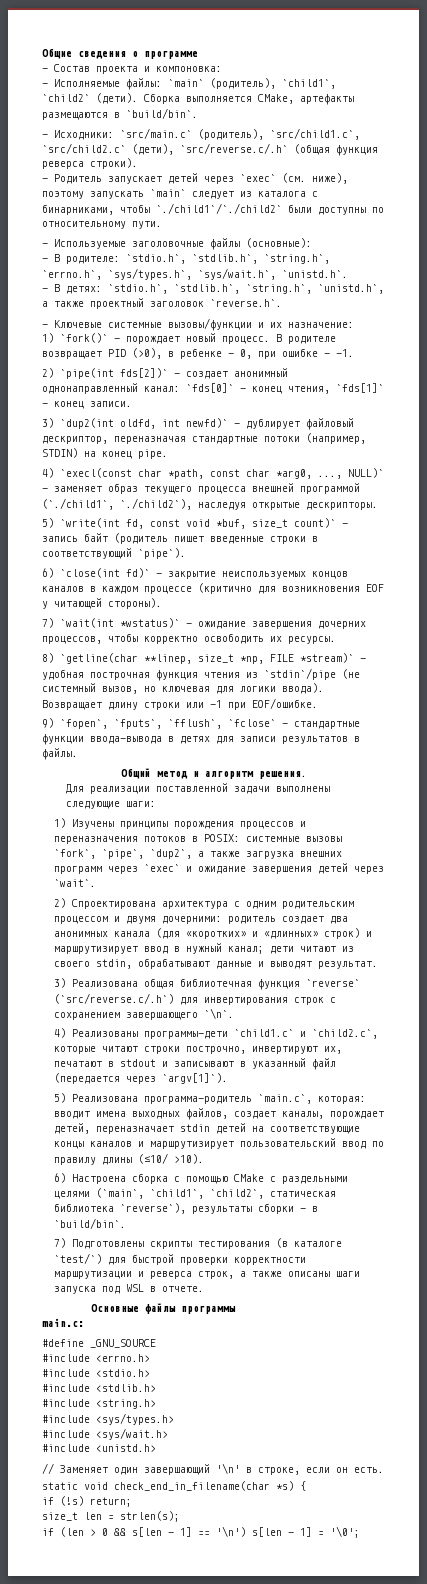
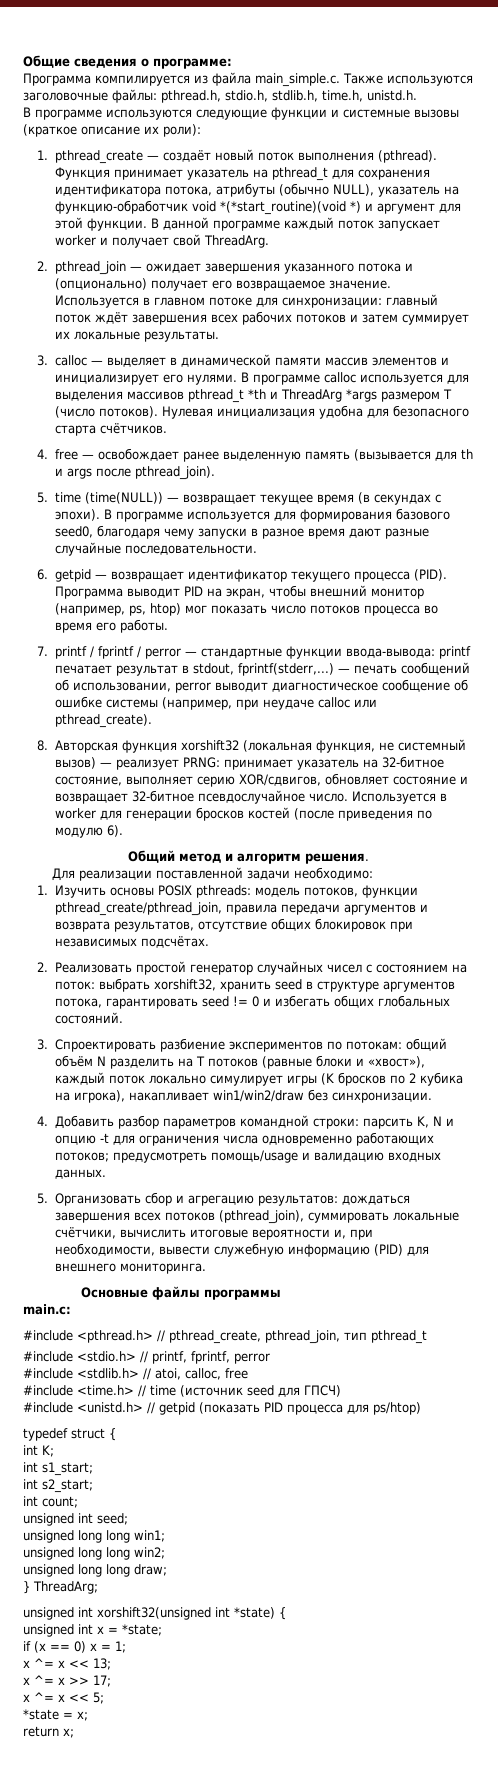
[144,51,198,59] [42,64,222,74] [42,78,336,90] [42,93,354,105] [42,108,198,120] [42,128,360,140] [42,143,378,156] [42,158,138,169] [42,173,348,184] [42,189,318,199] [42,203,384,215] [42,221,162,229] [42,238,312,250] [42,254,330,264] [42,268,348,280] [42,284,384,294] [42,298,282,309] [42,318,354,331] [42,333,336,344] [42,348,354,359] [42,368,288,379] [42,383,384,394] [42,401,132,409] [42,418,354,430] [42,433,366,444] [42,448,168,459] [42,468,384,479] [42,483,360,494] [42,498,378,510] [42,518,348,529] [42,533,318,544] [42,548,186,559] [42,568,348,579] [42,583,384,594] [42,598,162,609] [42,618,366,629] [42,633,336,644] [42,653,366,664] [42,668,360,681] [42,683,324,694] [42,698,318,710] [42,718,360,729] [42,734,360,745] [42,748,78,760] программе // - Состав проекта и компоновка: // - Исполняемые файлы: `main` (родитель), `child1`, `child2` (дети). Сборка выполняется CMake, артефакты размещаются в `build/bin`. // - Исходники: `src/main.c` (родитель), `src/child1.c`, `src/child2.c` (дети), `src/reverse.c/.h` (общая функция реверса строки). // - Родитель запускает детей через `exec` (см. ниже), поэтому запускать `main` следует из каталога с бинарниками, чтобы `./child1`/`./child2` были доступны по относительному пути. // - Используемые заголовочные файлы (основные): // - В родителе: `stdio.h`, `stdlib.h`, `string.h`, `errno.h`, `sys/types.h`, `sys/wait.h`, `unistd.h`. // - В детях: `stdio.h`, `stdlib.h`, `string.h`, `unistd.h`, а также проектный заголовок `reverse.h`. // - Ключевые системные вызовы/функции и их назначение: // 1) `fork()` — порождает новый процесс. В родителе возвращает PID (>0), в ребенке — 0, при ошибке — -1. // 2) `pipe(int fds[2])` — создает анонимный однонаправленный канал: `fds[0]` — конец чтения, `fds[1]` — конец записи. // 3) `dup2(int oldfd, int newfd)` — дублирует файловый дескриптор, переназначая стандартные потоки (например, STDIN) на конец pipe. // 4) `execl(const char *path, const char *arg0, ..., NULL)` — заменяет образ текущего процесса внешней программой (`./child1`, `./child2`), наследуя открытые дескрипторы. // 5) `write(int fd, const void *buf, size_t count)` — запись байт (родитель пишет введенные строки в соответствующий `pipe`). // 6) `close(int fd)` — закрытие неиспользуемых концов каналов в каждом процессе (критично для возникновения EOF у читающей стороны). // 7) `wait(int *wstatus)` — ожидание завершения дочерних процессов, чтобы корректно освободить их ресурсы. // 8) `getline(char **linep, size_t *np, FILE *stream)` — удобная построчная функция чтения из `stdin`/pipe (не системный вызов, но ключевая для логики ввода). Возвращает длину строки или -1 при EOF/ошибке. // 9) `fopen`, `fputs`, `fflush`, `fclose` — стандартные функции ввода-вывода в детях для записи результатов в файлы. -> [153,58,232,69] [23,72,473,87] [23,89,417,103] [23,107,459,120] [23,124,201,137] [37,149,437,164] [54,167,430,181] [54,183,459,197] [54,200,461,215] [54,217,440,231] [54,234,269,248] [37,261,413,275] [54,278,391,291] [54,294,438,308] [54,311,469,325] [54,331,219,342] [37,354,449,367] [54,372,469,385] [54,389,452,403] [54,405,469,419] [54,423,167,436] [37,448,473,462] [54,466,215,480] [37,492,441,505] [54,508,450,522] [54,525,429,539] [54,542,257,556] [37,569,447,582] [54,585,424,599] [54,603,438,616] [54,619,168,633] [37,646,471,659] [54,662,470,676] [54,679,468,693] [54,696,377,710] [54,714,152,728] [37,739,466,753] [54,756,444,770] [54,773,468,787] [54,790,447,804] [54,807,432,821] [54,825,123,838] программе: // Программа компилируется из файла main_simple.c. Также используются заголовочные файлы: pthread.h, stdio.h, stdlib.h, time.h, unistd.h. // В программе используются следующие функции и системные вызовы (краткое описание их роли): // 1. pthread_create — создаёт новый поток выполнения (pthread). Функция принимает указатель на pthread_t для сохранения идентификатора потока, атрибуты (обычно NULL), указатель на функцию-обработчик void *(*start_routine)(void *) и аргумент для этой функции. В данной программе каждый поток запускает worker и получает свой ThreadArg. // 2. pthread_join — ожидает завершения указанного потока и (опционально) получает его возвращаемое значение. Используется в главном потоке для синхронизации: главный поток ждёт завершения всех рабочих потоков и затем суммирует их локальные результаты. // 3. calloc — выделяет в динамической памяти массив элементов и инициализирует его нулями. В программе calloc используется для выделения массивов pthread_t *th и ThreadArg *args размером T (число потоков). Нулевая инициализация удобна для безопасного старта счётчиков. // 4. free — освобождает ранее выделенную память (вызывается для th и args после pthread_join). // 5. time (time(NULL)) — возвращает текущее время (в секундах с эпохи). В программе используется для формирования базового seed0, благодаря чему запуски в разное время дают разные случайные последовательности. // 6. getpid — возвращает идентификатор текущего процесса (PID). Программа выводит PID на экран, чтобы внешний монитор (например, ps, htop) мог показать число потоков процесса во время его работы. // 7. printf / fprintf / perror — стандартные функции ввода-вывода: printf печатает результат в stdout, fprintf(stderr,...) — печать сообщений об использовании, perror выводит диагностическое сообщение об ошибке системы (например, при неудаче calloc или pthread_create). // 8. Авторская функция xorshift32 (локальная функция, не системный вызов) — реализует PRNG: принимает указатель на 32-битное состояние, выполняет серию XOR/сдвигов, обновляет состояние и возвращает 32-битное псевдослучайное число. Используется в worker для генерации бросков костей (после приведения по модулю 6).
[276,786,331,792] [66,801,157,809] [54,818,307,829] [54,834,343,844] [54,849,343,859] [54,863,385,874] [54,879,97,887] [54,898,355,909] [54,916,349,924] [54,928,373,939] [54,943,355,954] [54,958,379,969] [54,978,361,990] [54,993,337,1005] [54,1008,235,1020] [54,1028,379,1039] [54,1046,343,1054] [54,1058,337,1070] [54,1073,229,1084] [54,1093,367,1104] [54,1108,385,1120] [54,1123,361,1134] [54,1138,385,1149] [54,1153,205,1165] [54,1173,349,1184] [54,1188,337,1199] [54,1203,319,1214] [54,1218,127,1229] [54,1238,343,1249] [54,1253,307,1265] [54,1271,361,1279] [54,1284,205,1294] выполнены следующие шаги: // 1) Изучены принципы порождения процессов и переназначения потоков в POSIX: системные вызовы `fork`, `pipe`, `dup2`, а также загрузка внешних программ через `exec` и ожидание завершения детей через `wait`. // 2) Спроектирована архитектура с одним родительским процессом и двумя дочерними: родитель создает два анонимных канала (для «коротких» и «длинных» строк) и маршрутизирует ввод в нужный канал; дети читают из своего stdin, обрабатывают данные и выводят результат. // 3) Реализована общая библиотечная функция `reverse` (`src/reverse.c/.h`) для инвертирования строк с сохранением завершающего `\n`. // 4) Реализованы программы-дети `child1.c` и `child2.c`, которые читают строки построчно, инвертируют их, печатают в stdout и записывают в указанный файл (передается через `argv[1]`). // 5) Реализована программа-родитель `main.c`, которая: вводит имена выходных файлов, создает каналы, порождает детей, переназначает stdin детей на соответствующие концы каналов и маршрутизирует пользовательский ввод по правилу длины (≤10/ >10). // 6) Настроена сборка с помощью CMake с раздельными целями (`main`, `child1`, `child2`, статическая библиотека `reverse`), результаты сборки — в `build/bin`. // 7) Подготовлены скрипты тестирования (в каталоге `test/`) для быстрой проверки корректности маршрутизации и реверса строк, а также описаны шаги запуска под WSL в отчете. -> [293,867,373,880] [37,885,418,898] [54,902,428,916] [54,918,413,932] [54,936,209,948] [37,961,467,975] [54,978,455,992] [54,995,450,1009] [54,1012,123,1024] [37,1038,447,1052] [54,1055,425,1069] [54,1072,463,1086] [54,1089,432,1103] [37,1115,454,1129] [54,1132,434,1146] [54,1150,441,1163] [54,1169,106,1179] [37,1192,410,1206] [54,1210,459,1224] [54,1227,373,1240] [54,1243,429,1257] [54,1263,206,1274] необходимо: // 1. Изучить основы POSIX pthreads: модель потоков, функции pthread_create/pthread_join, правила передачи аргументов и возврата результатов, отсутствие общих блокировок при независимых подсчётах. // 2. Реализовать простой генератор случайных чисел с состоянием на поток: выбрать xorshift32, хранить seed в структуре аргументов потока, гарантировать seed != 0 и избегать общих глобальных состояний. // 3. Спроектировать разбиение экспериментов по потокам: общий объём N разделить на T потоков (равные блоки и «хвост»), каждый поток локально симулирует игры (K бросков по 2 кубика на игрока), накапливает win1/win2/draw без синхронизации. // 4. Добавить разбор параметров командной строки: парсить K, N и опцию -t для ограничения числа одновременно работающих потоков; предусмотреть помощь/usage и валидацию входных данных. // 5. Организовать сбор и агрегацию результатов: дождаться завершения всех потоков (pthread_join), суммировать локальные счётчики, вычислить итоговые вероятности и, при необходимости, вывести служебную информацию (PID) для внешнего мониторинга.
[42,1339,156,1348] [42,1354,150,1362] [42,1369,150,1377] [42,1384,156,1392] [42,1399,156,1409] [42,1413,174,1425] [42,1428,168,1440] [42,1444,156,1452] [42,1463,384,1475] [42,1481,306,1491] [42,1496,132,1507] [42,1511,180,1522] [42,1526,360,1538] // #define _GNU_SOURCE // #include <errno.h> // #include <stdio.h> // #include <stdlib.h> // #include <string.h> // #include <sys/types.h> // #include <sys/wait.h> // #include <unistd.h> // // Заменяет один завершающий '\n' в строке, если он есть. // static void check_end_in_filename(char *s) { // if (!s) return; // size_t len = strlen(s); // if (len > 0 && s[len - 1] == '\n') s[len - 1] = '\0'; -> [23,1330,427,1344] [23,1351,270,1364] [23,1368,248,1380] [23,1385,341,1397] [23,1402,421,1415] [23,1428,116,1441] [23,1445,54,1457] [23,1462,93,1476] [23,1479,93,1493] [23,1496,78,1508] [23,1513,128,1526] [23,1530,165,1543] [23,1547,165,1560] [23,1564,167,1577] [23,1581,98,1594] [23,1607,286,1620] [23,1624,162,1637] [23,1641,126,1653] [23,1658,111,1670] [23,1675,111,1687] [23,1692,104,1704] [23,1709,88,1721] [23,1726,74,1738] // #include <pthread.h> // pthread_create, pthread_join, тип pthread_t // #include <stdio.h> // printf, fprintf, perror // #include <stdlib.h> // atoi, calloc, free // #include <time.h> // time (источник seed для ГПСЧ) // #include <unistd.h> // getpid (показать PID процесса для ps/htop) // typedef struct { // int K; // int s1_start; // int s2_start; // int count; // unsigned int seed; // unsigned long long win1; // unsigned long long win2; // unsigned long long draw; // } ThreadArg; // unsigned int xorshift32(unsigned int *state) { // unsigned int x = *state; // if (x == 0) x = 1; // x ^= x << 13; // x ^= x >> 17; // x ^= x << 5; // *state = x; // return x;

